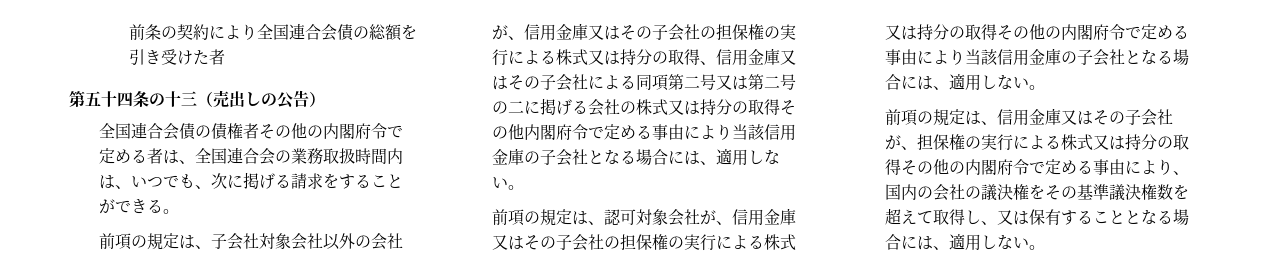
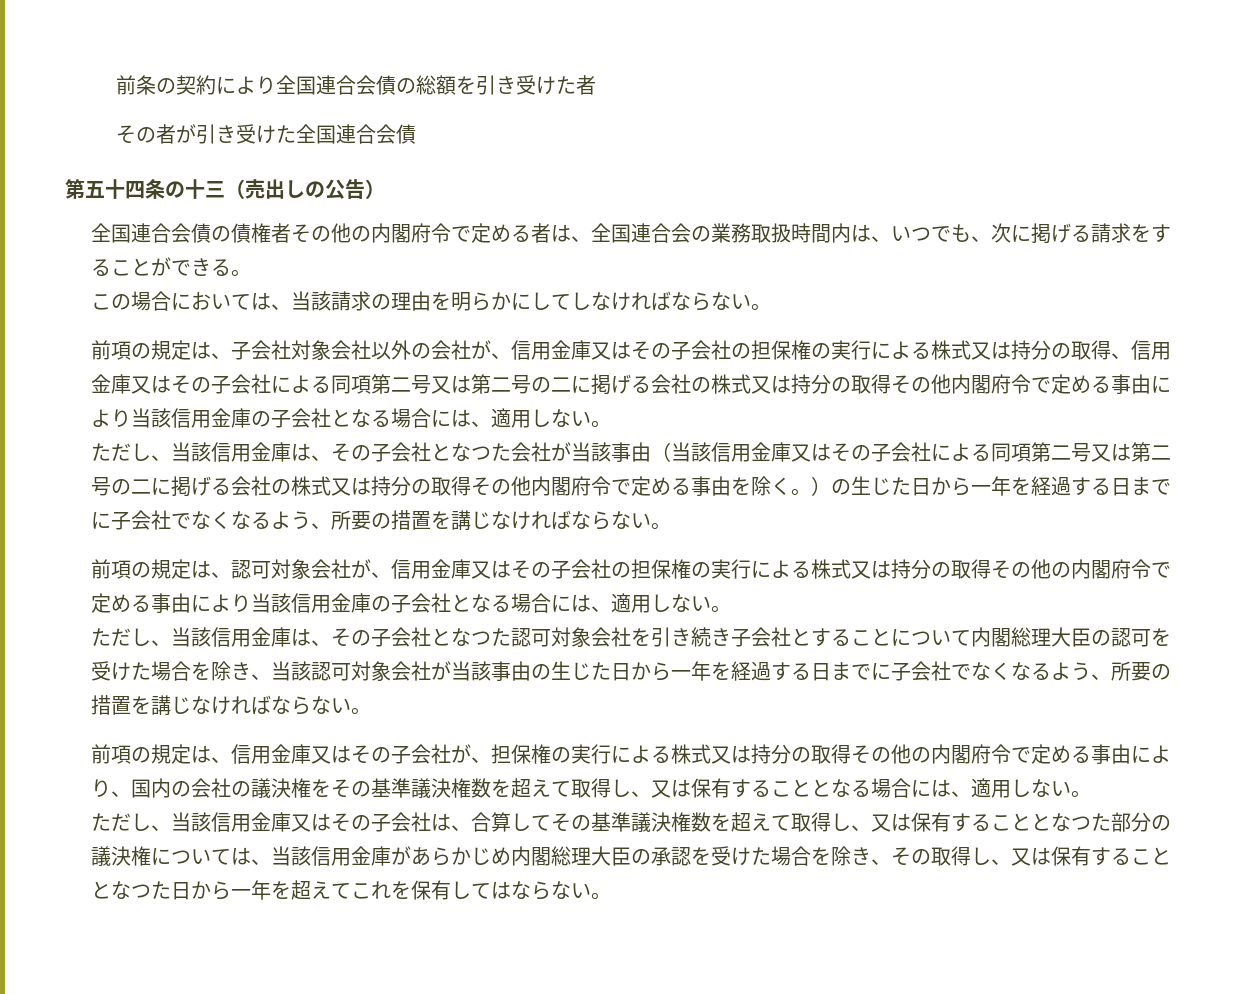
(225, 57) none -> [116,124,417,144] // その者が引き受けた全国連合会債
(179, 211) none -> [90,291,771,311] // この場合においては、当該請求の理由を明らかにしてしなければならない。
(524, 187) none -> [90,442,1171,462] [90,476,1171,497] [90,510,671,530] // ただし、当該信用金庫は、その子会社となつた会社が当該事由（当該信用金庫又はその子会社による同項第二号又は第二号の二に掲げる会社の株式又は持分の取得その他内閣府令で定める事由を除く。）の生じた日から一年を経過する日までに子会社でなくなるよう、所要の措置を講じなければならない。
(1045, 87) none -> [90,627,1171,647] [90,661,1171,681] [90,695,371,715] // ただし、当該信用金庫は、その子会社となつた認可対象会社を引き続き子会社とすることについて内閣総理大臣の認可を受けた場合を除き、当該認可対象会社が当該事由の生じた日から一年を経過する日までに子会社でなくなるよう、所要の措置を講じなければならない。
(1045, 247) none -> [90,812,1171,832] [90,846,1171,866] [90,880,611,900] // ただし、当該信用金庫又はその子会社は、合算してその基準議決権数を超えて取得し、又は保有することとなつた部分の議決権については、当該信用金庫があらかじめ内閣総理大臣の承認を受けた場合を除き、その取得し、又は保有することとなつた日から一年を超えてこれを保有してはならない。

